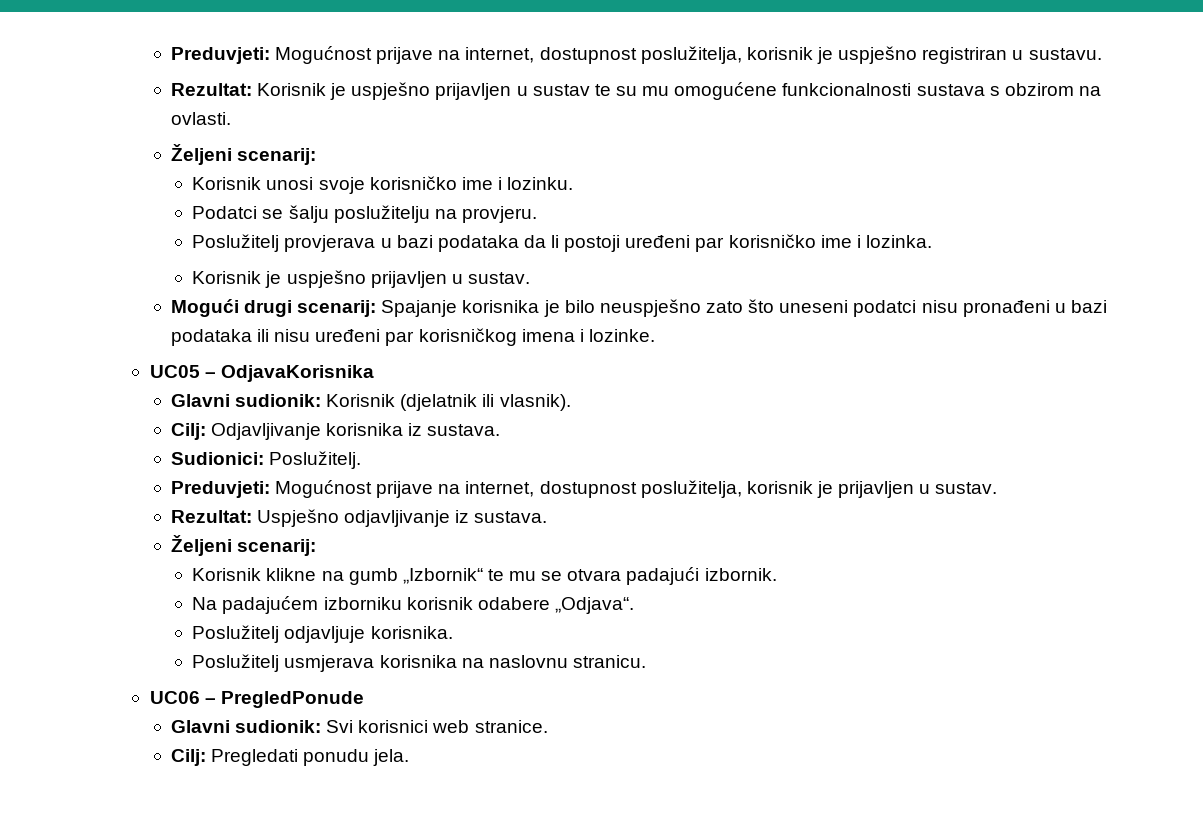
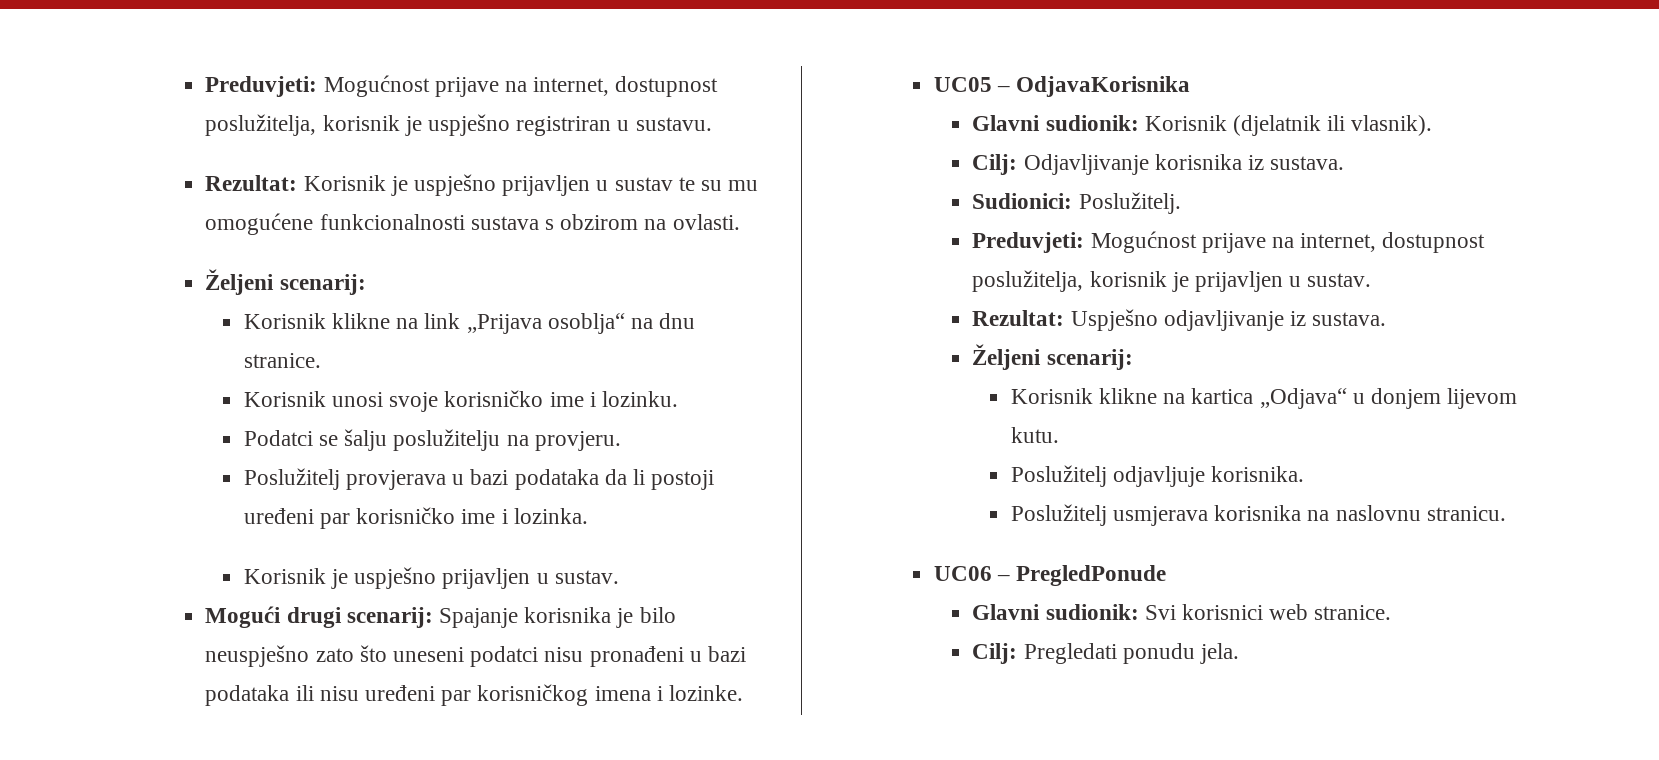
(317, 156) none -> [243,313,696,334] [243,353,321,368] // Korisnik klikne na link „Prijava osoblja“ na dnu stranice.
[348,567,777,585] [192,596,634,614] gumb „Izbornik“ te mu se otvara padajući izbornik. // Na padajućem izborniku korisnik odabere „Odjava“. -> [1191,388,1518,409] [1010,427,1059,443] kartica „Odjava“ u donjem lijevom kutu.

